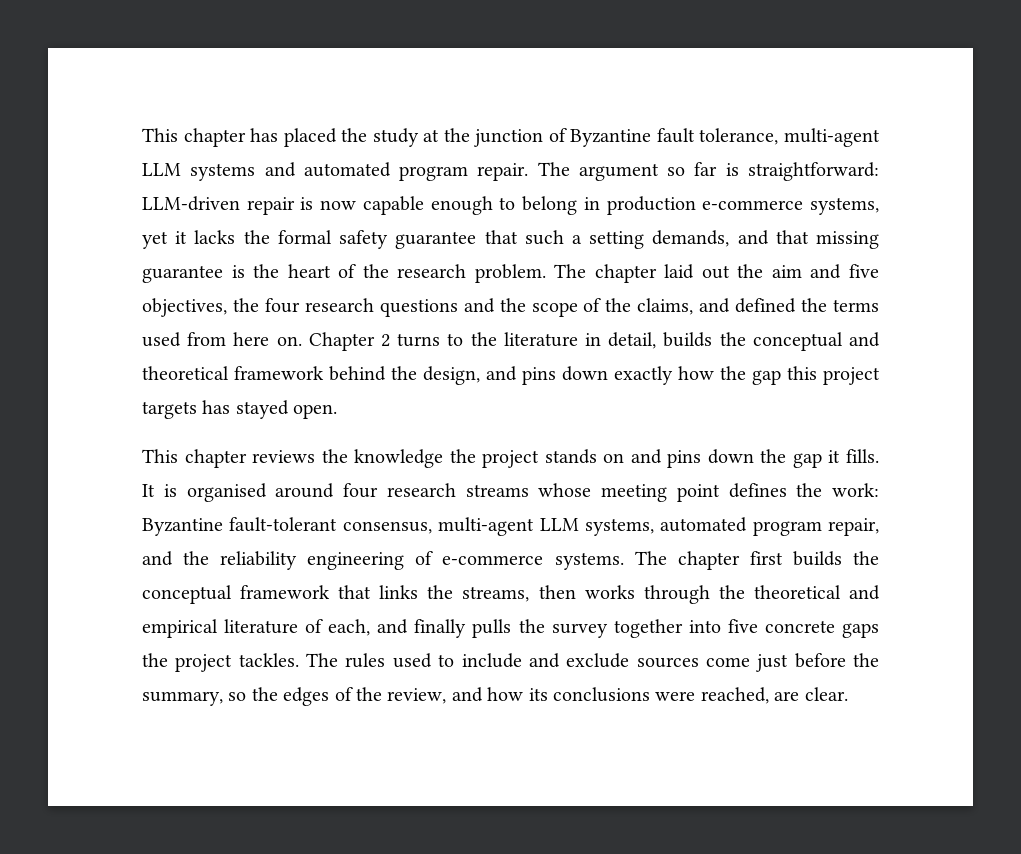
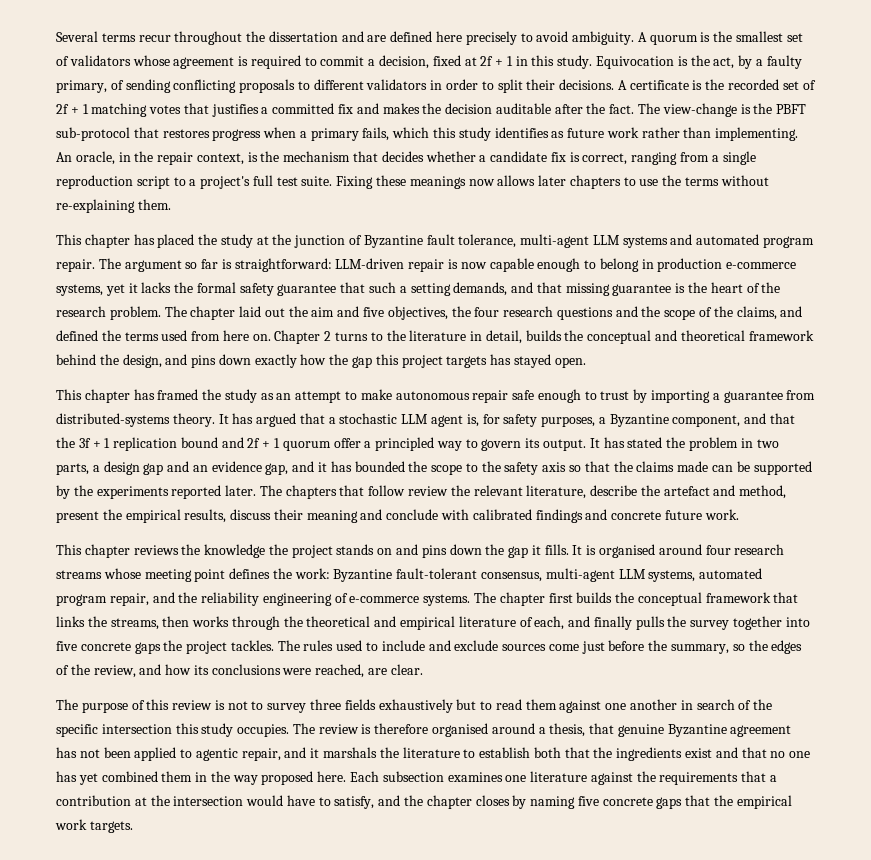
(142, 135) none -> [56,31,803,45] [56,55,802,69] [56,79,816,93] [56,103,807,117] [56,127,799,141] [56,151,756,165] [56,175,769,189] [56,199,171,213] Several terms recur throughout the dissertation and are defined here precisely to avoid ambiguity. A quorum is the smallest set of validators whose agreement is required to commit a decision, fixed at 2f + 1 in this study. Equivocation is the act, by a faulty primary, of sending conflicting proposals to different validators in order to split their decisions. A certificate is the recorded set of 2f + 1 matching votes that justifies a committed fix and makes the decision auditable after the fact. The view-change is the PBFT sub-protocol that restores progress when a primary fails, which this study identifies as future work rather than implementing. An oracle, in the repair context, is the mechanism that decides whether a candidate fix is correct, ranging from a single reproduction script to a project's full test suite. Fixing these meanings now allows later chapters to use the terms without re-explaining them. //
(338, 411) none -> [56,389,816,403] [56,413,796,427] [56,437,779,451] [56,461,812,475] [56,485,787,499] [56,509,739,523] // This chapter has framed the study as an attempt to make autonomous repair safe enough to trust by importing a guarantee from distributed-systems theory. It has argued that a stochastic LLM agent is, for safety purposes, a Byzantine component, and that the 3f + 1 replication bound and 2f + 1 quorum offer a principled way to govern its output. It has stated the problem in two parts, a design gap and an evidence gap, and it has bounded the scope to the safety axis so that the claims made can be supported by the experiments reported later. The chapters that follow review the relevant literature, describe the artefact and method, present the empirical results, discuss their meaning and conclude with calibrated findings and concrete future work.
(848, 694) none -> [56,699,773,713] [56,723,792,737] [56,747,811,761] [56,771,778,785] [56,795,792,809] [55,819,133,833] // The purpose of this review is not to survey three fields exhaustively but to read them against one another in search of the specific intersection this study occupies. The review is therefore organised around a thesis, that genuine Byzantine agreement has not been applied to agentic repair, and it marshals the literature to establish both that the ingredients exist and that no one has yet combined them in the way proposed here. Each subsection examines one literature against the requirements that a contribution at the intersection would have to satisfy, and the chapter closes by naming five concrete gaps that the empirical work targets.

